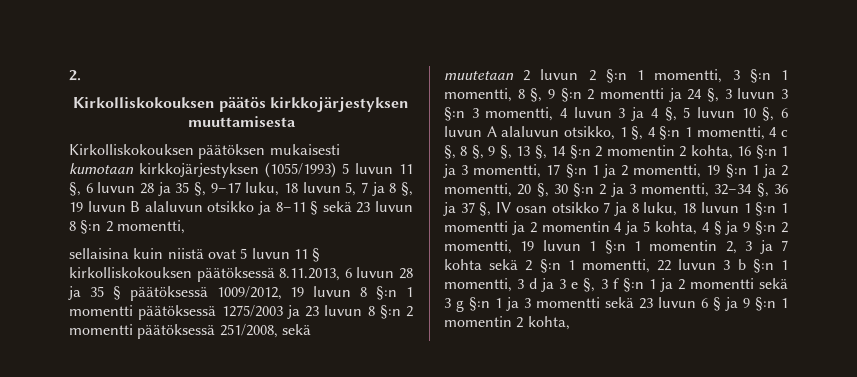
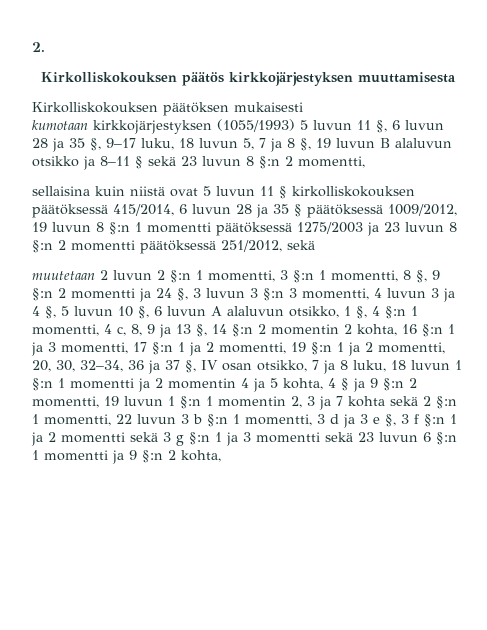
[279,268,341,281] 8.11.2013, -> [113,204,174,216] 415/2014,
[219,324,278,338] 251/2008, -> [221,240,282,252] 251/2012,
[781,130,788,137] [444,145,512,159] c §, 8 §, 9 §, -> [117,324,171,338] c, 8, 9 ja
[517,183,769,197] 20 §, 30 §:n 2 ja 3 momentti, 32–34 §, -> [32,360,123,372] 20, 30, 32–34,
[551,202,599,213] otsikko -> [257,360,307,372] otsikko,
[713,297,788,311] [444,316,512,327] § ja 9 §:n 1 momentin -> [436,432,457,445] [32,450,163,464] §:n 1 momentti ja 9 §:n

